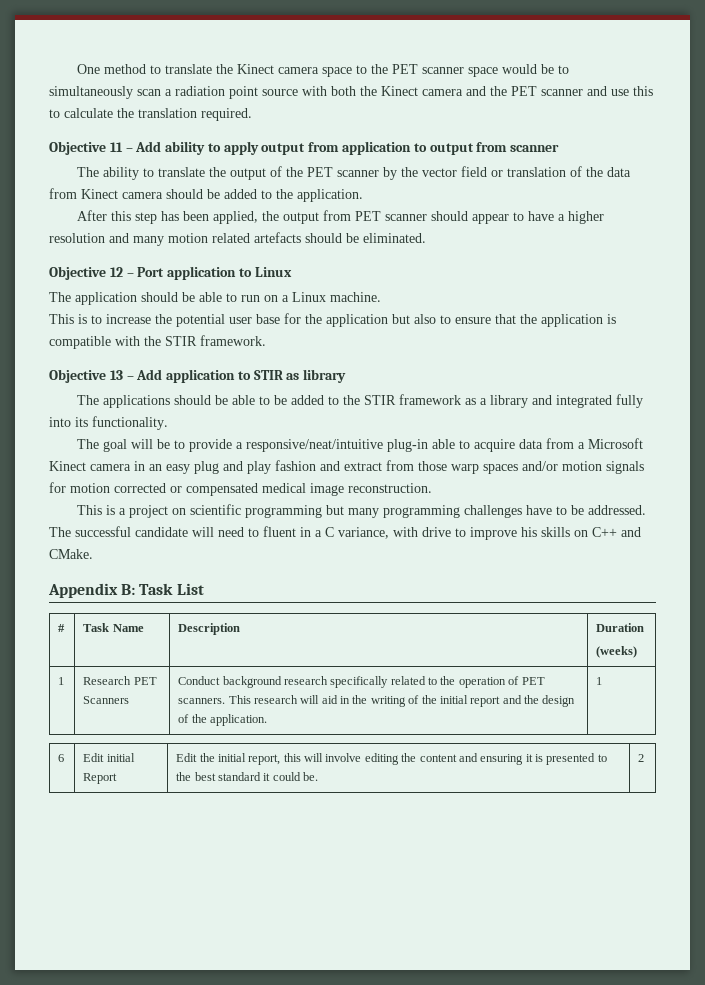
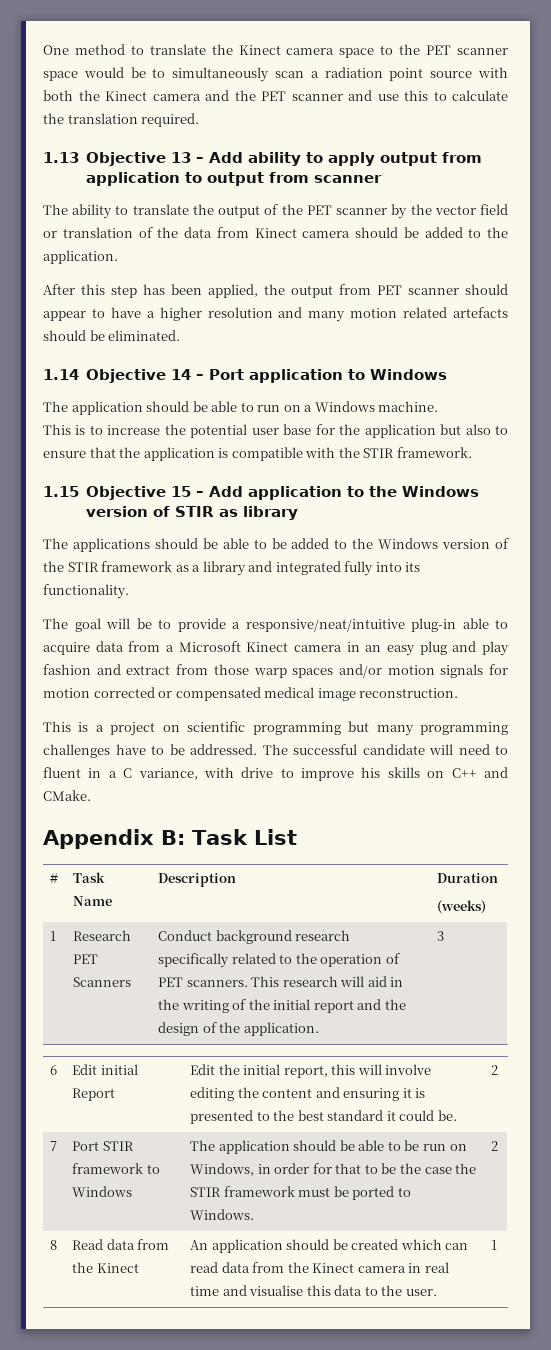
[49,141,123,155] Objective 11 -> [43,152,191,166] 1.13 Objective 13
[49,266,123,280] Objective 12 -> [43,369,191,383] 1.14 Objective 14
[254,267,292,277] Linux -> [369,369,447,380] Windows
[292,292,326,302] Linux -> [314,401,375,412] Windows
[49,369,123,383] Objective 13 -> [43,486,191,500] 1.15 Objective 15
(251, 375) none -> [368,486,479,497] [85,506,170,517] the Windows version of
(361, 400) none -> [378,538,510,549] [43,561,64,572] Windows version of the
[596,677,603,685] 1 -> [437,931,445,941] 3
(645, 758) none -> [50,1141,58,1151] [72,1141,134,1151] [72,1163,160,1174] [72,1186,133,1197] [190,1140,467,1154] [190,1163,477,1176] [190,1186,411,1200] [190,1209,255,1220] [491,1141,499,1151] [50,1240,58,1250] [72,1239,170,1250] [72,1262,139,1273] [190,1239,469,1253] [190,1262,449,1273] [190,1285,437,1296] [491,1240,498,1250] // 7 | Port STIR framework to Windows | The application should be able to be run on Windows, in order for that to be the case the STIR framework must be ported to Windows. | 2 // 8 | Read data from the Kinect | An application should be created which can read data from the Kinect camera in real time and visualise this data to the user. | 1

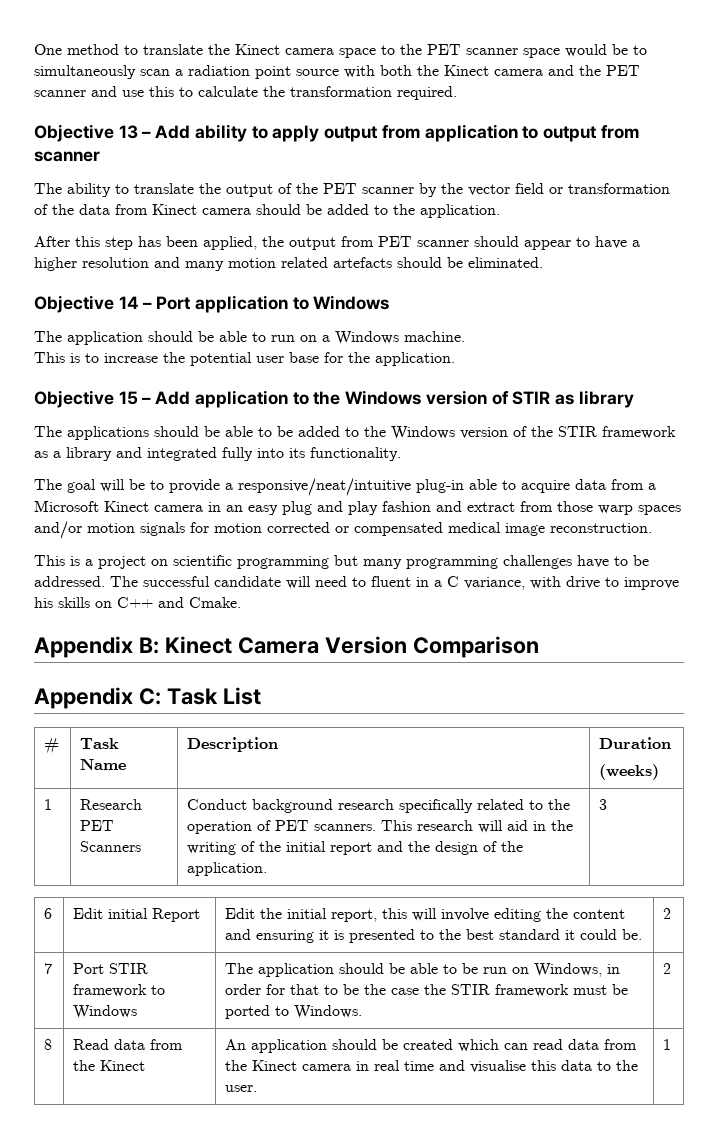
[67,113,138,124] translation -> [290,86,392,97] transformation
[43,152,79,163] 1.13 -> (457, 93) none
[62,227,133,238] translation -> [568,183,670,194] transformation
[43,369,79,380] 1.14 -> (543, 262) none
[364,424,508,438] [43,447,472,461] [43,486,79,497] application but also to ensure that the application is compatible with the STIR framework. // 1.15 -> [375,352,455,366] application. //
[43,790,91,801] [43,829,185,849] CMake. // Appendix B: -> [189,597,241,608] [34,636,539,658] [34,687,161,709] Cmake. // Appendix B: Kinect Camera Version Comparison // Appendix C:

